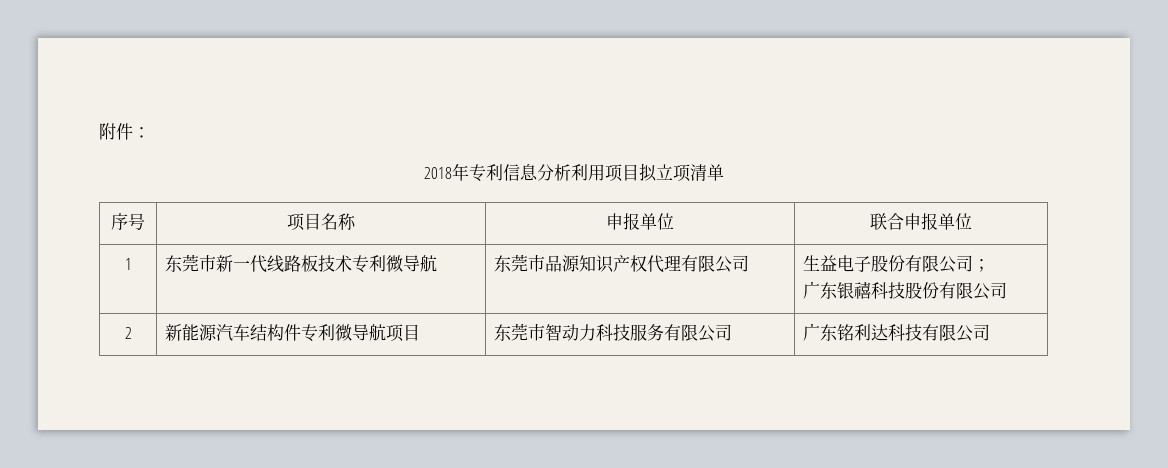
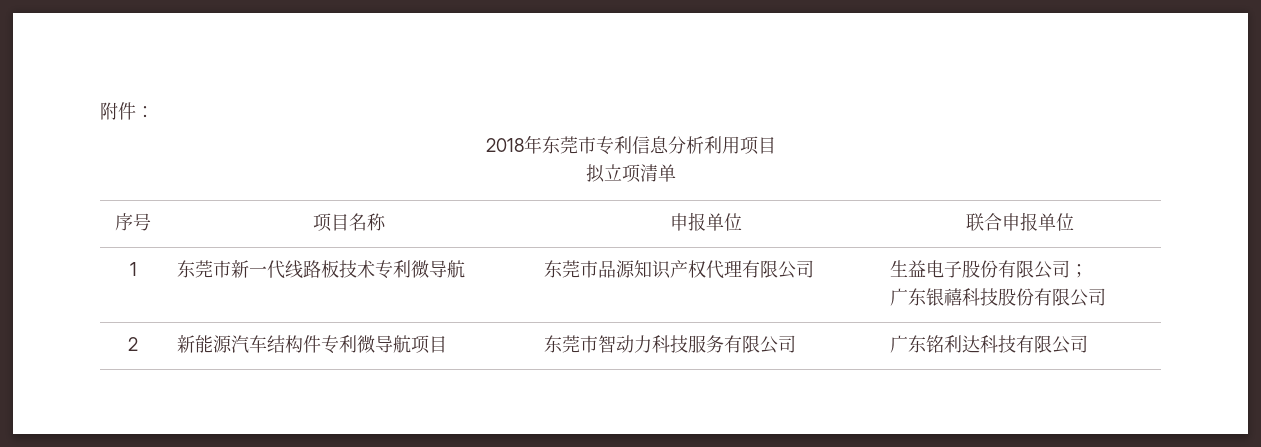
(469, 172) none -> [541,136,596,154] 东莞市
(639, 172) none -> (776, 145) //

